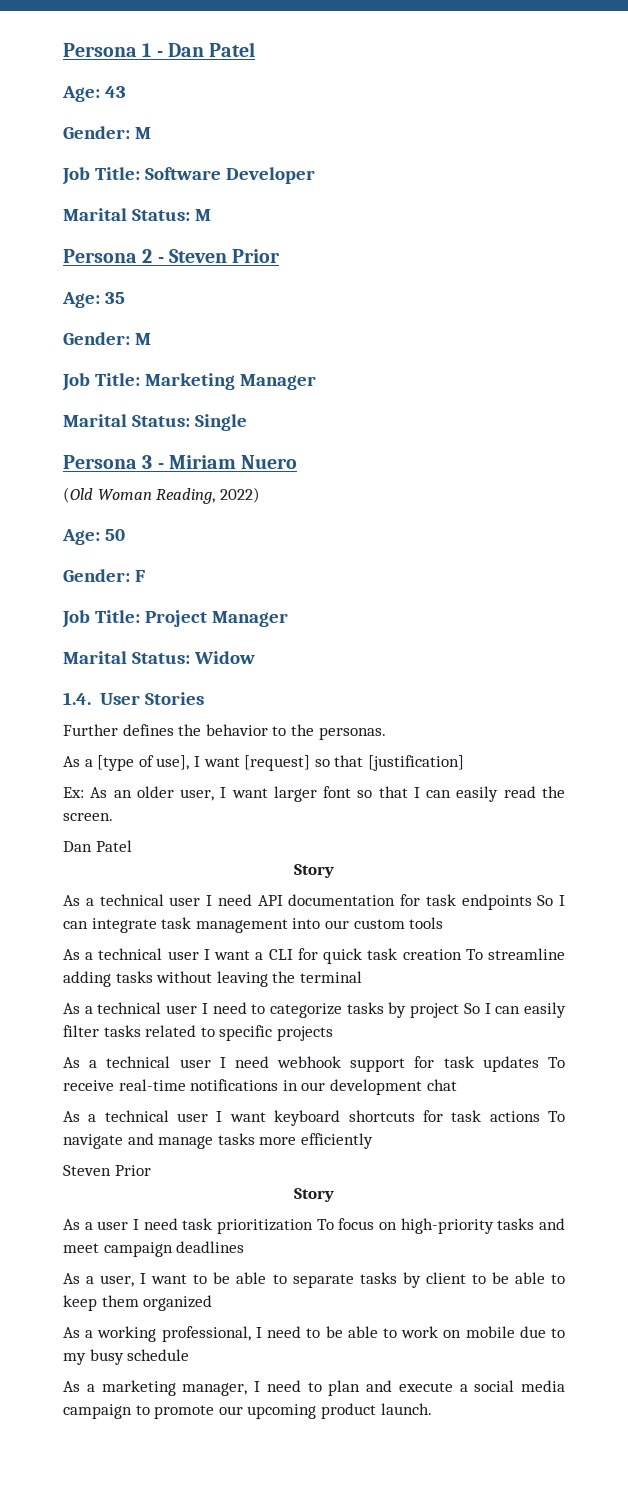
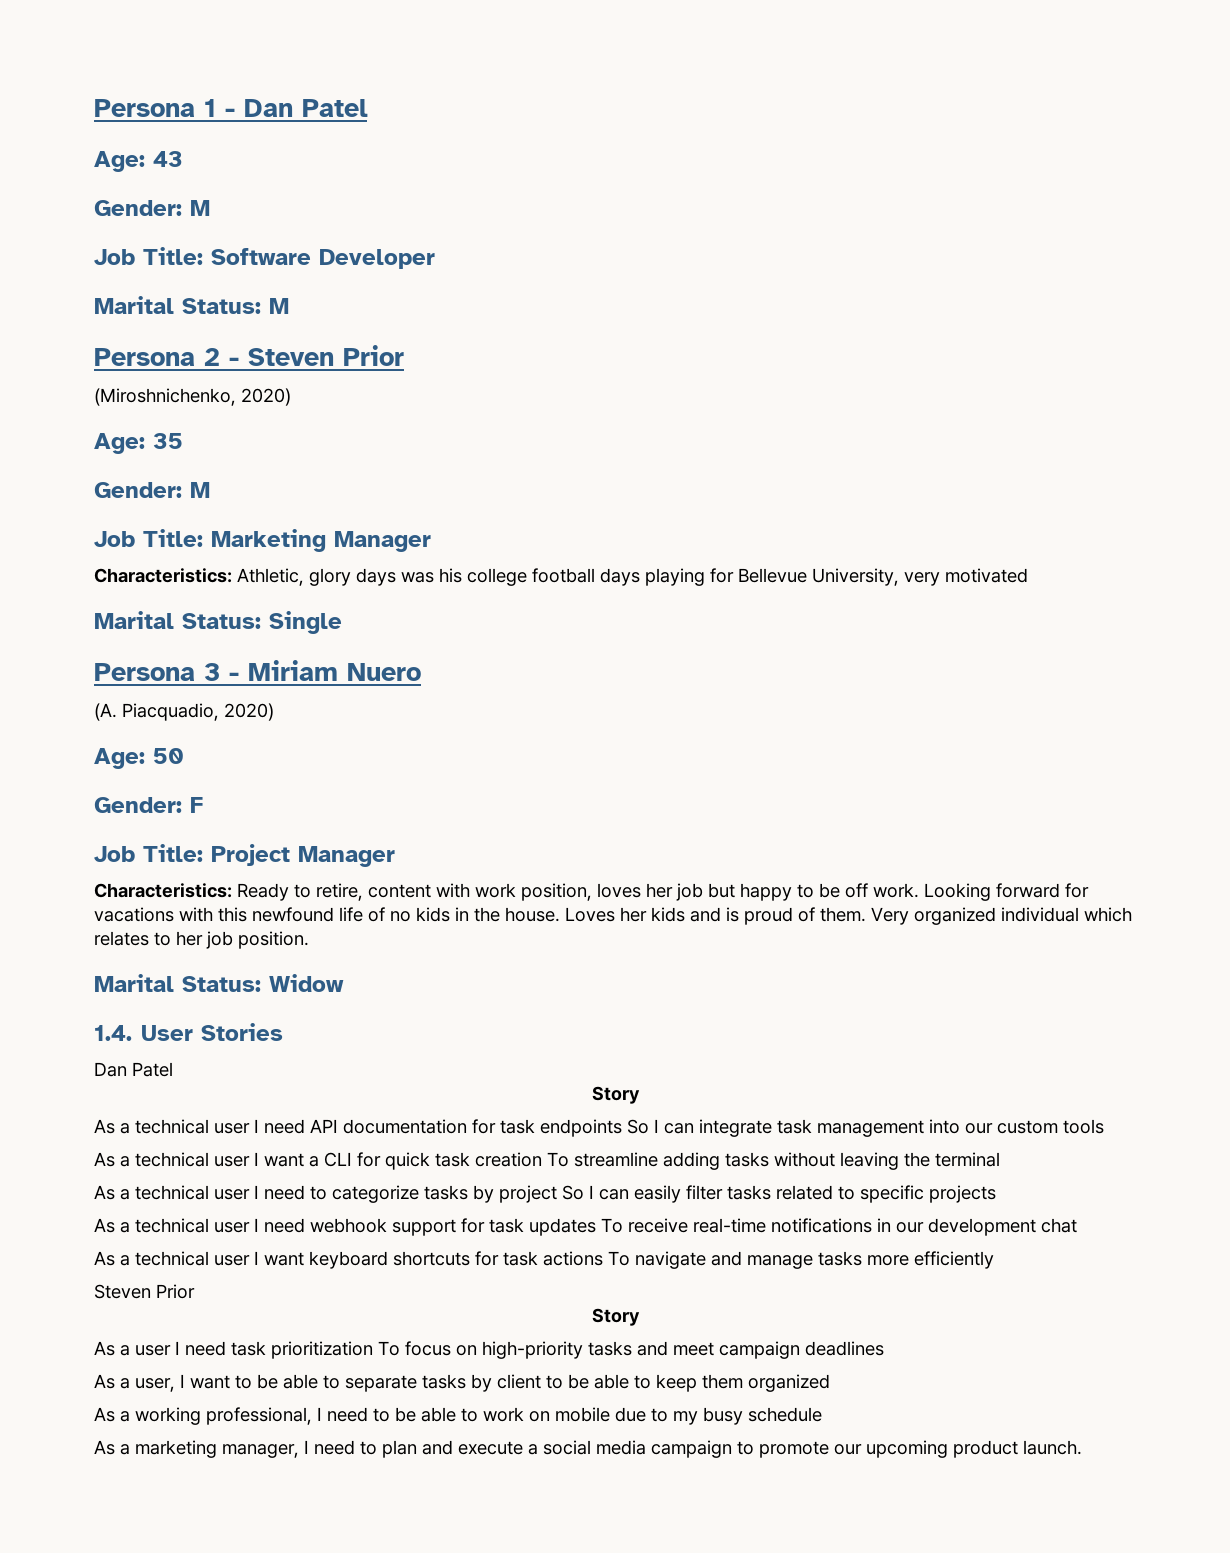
(281, 256) none -> [94,388,291,406] // (Miroshnichenko, 2020)
(316, 382) none -> [94,568,1028,586] // Characteristics: Athletic, glory days was his college football days playing for Bellevue University, very motivated
[63,487,260,504] (Old Woman Reading, 2022) -> [94,703,274,721] (A. Piacquadio, 2020)
(288, 619) none -> [94,883,1089,901] [94,907,1132,925] [94,931,309,949] // Characteristics: Ready to retire, content with work position, loves her job but happy to be off work. Looking forward for vacations with this newfound life of no kids in the house. Loves her kids and is proud of them. Very organized individual which relates to her job position.
[63,724,386,740] [63,755,464,771] [63,786,565,802] [63,813,113,821] // Further defines the behavior to the personas. // As a [type of use], I want [request] so that [justification] // Ex: As an older user, I want larger font so that I can easily read the screen. -> (284, 1032) none

